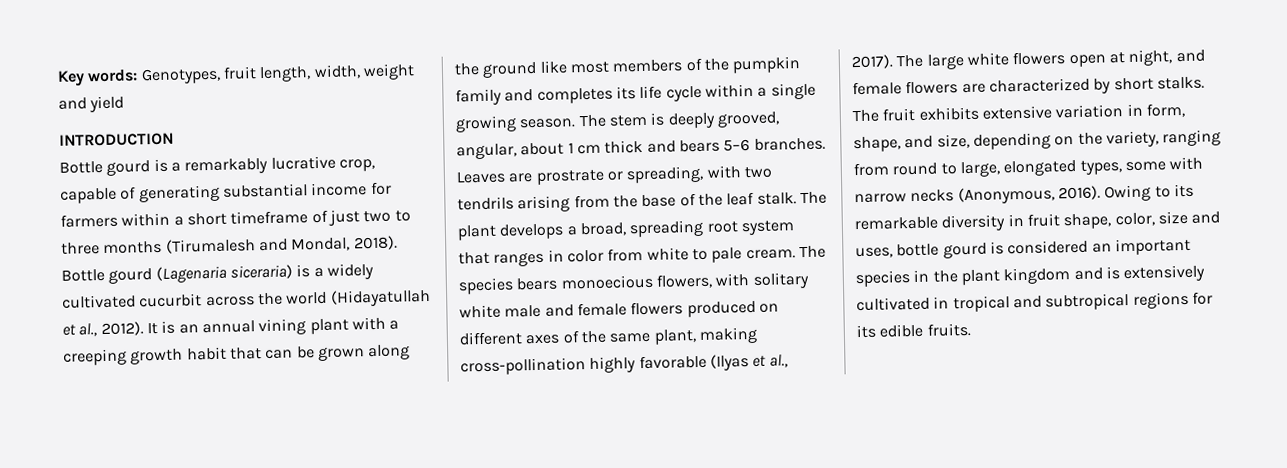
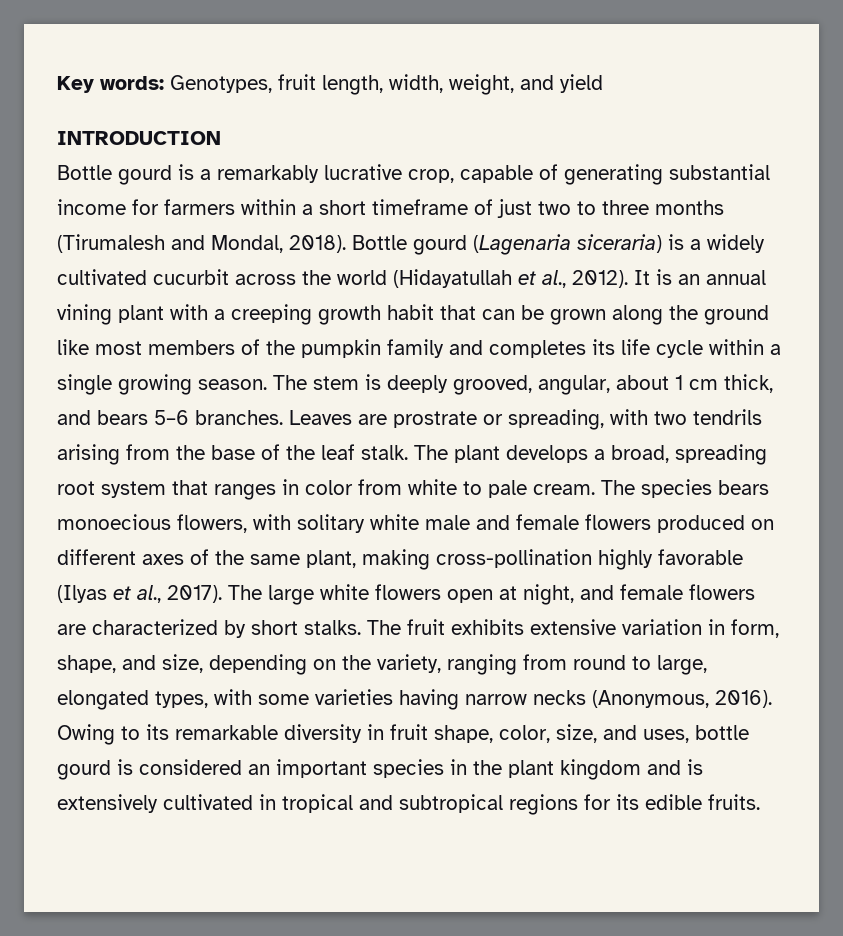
[362,63,415,81] weight -> [449,74,514,95] weight,
[604,139,644,154] thick -> [724,374,773,393] thick,
[1124,156,1204,172] some with -> [214,689,459,710] with some varieties having
[1157,210,1188,225] size -> [556,724,597,743] size,

